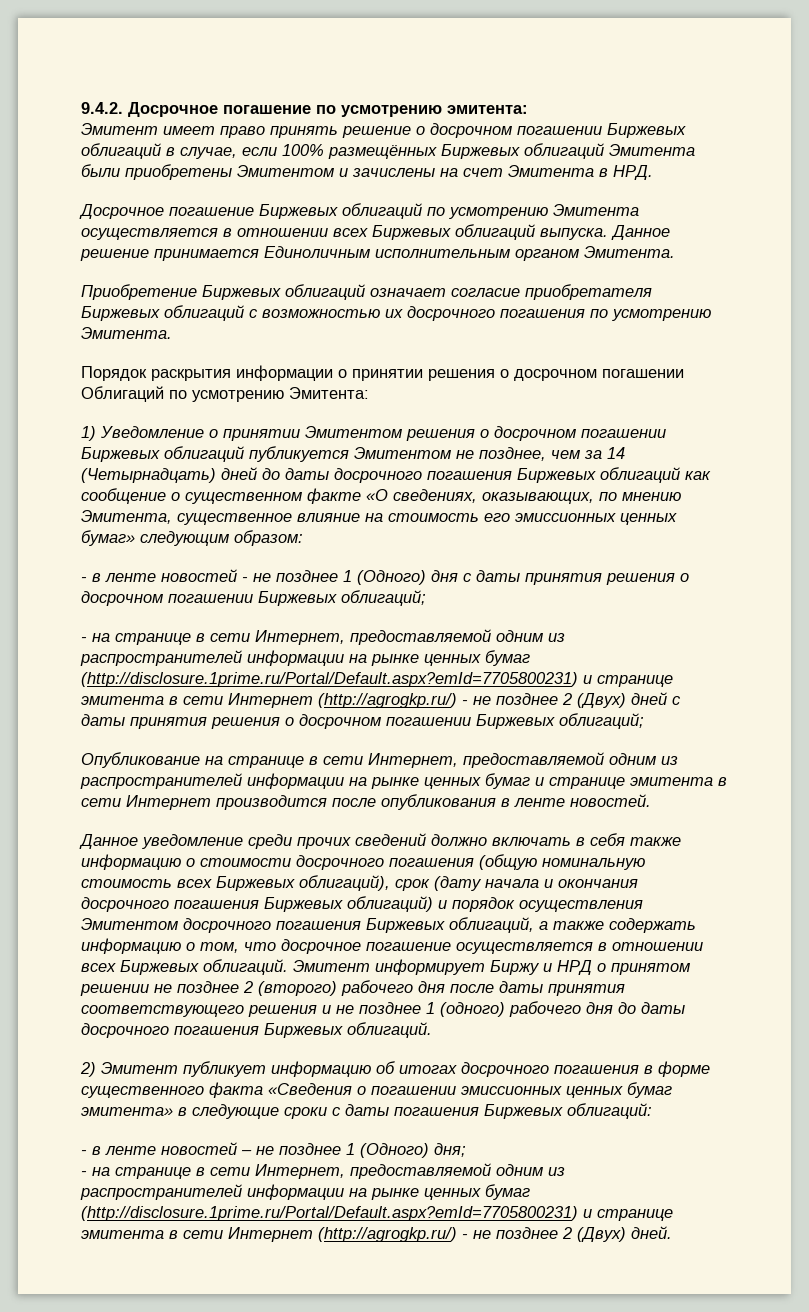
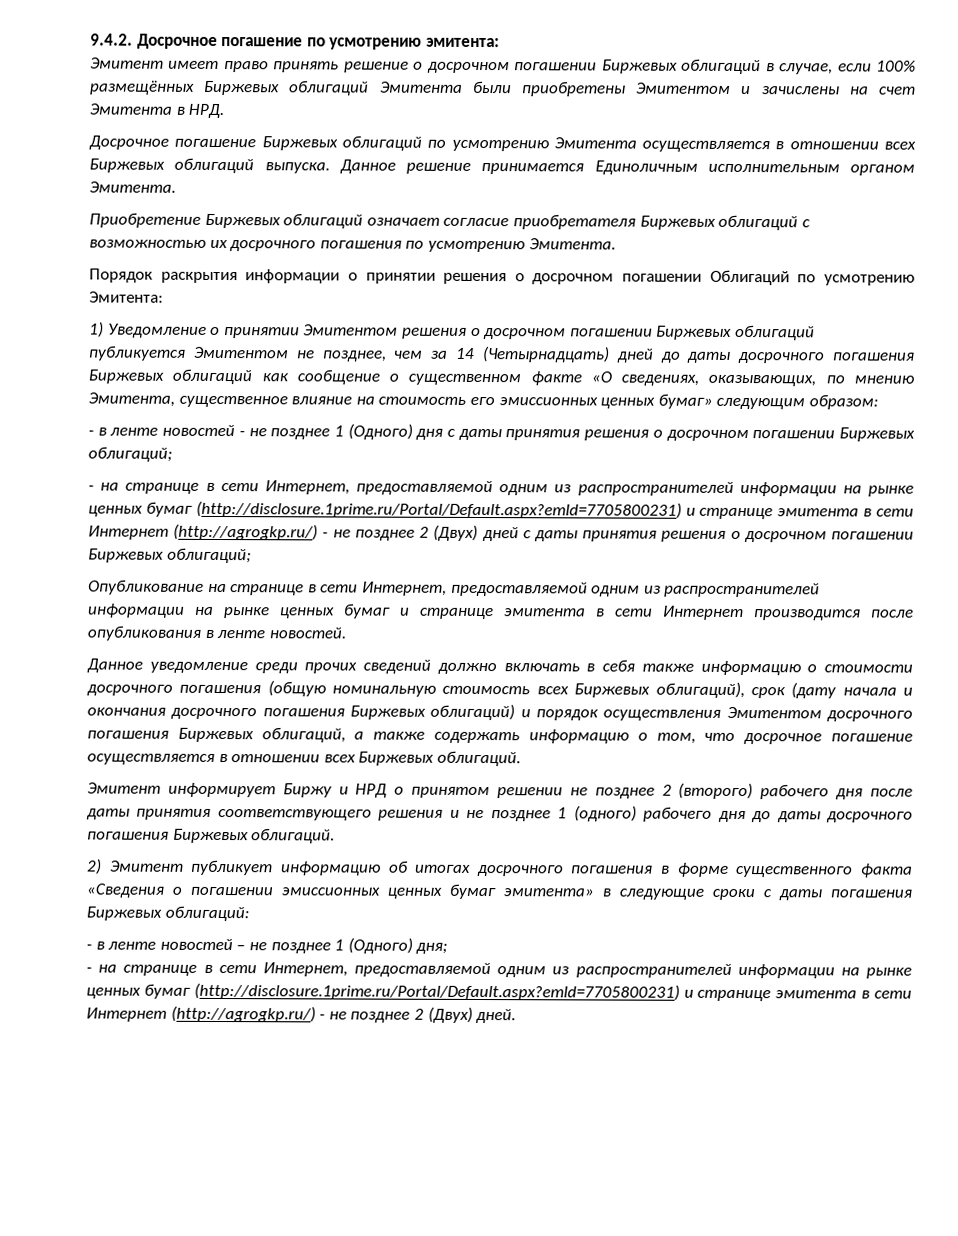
(288, 967) none -> (521, 758) //

